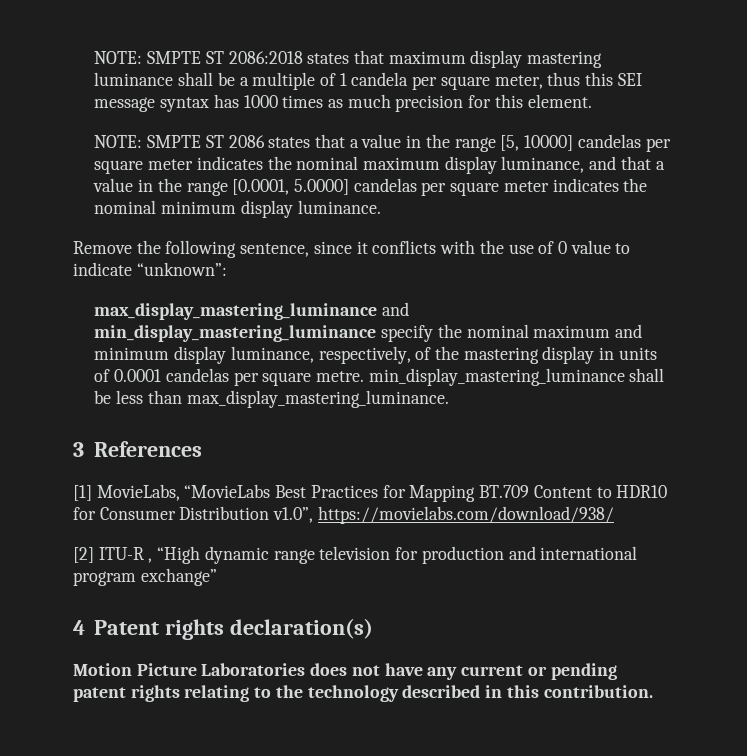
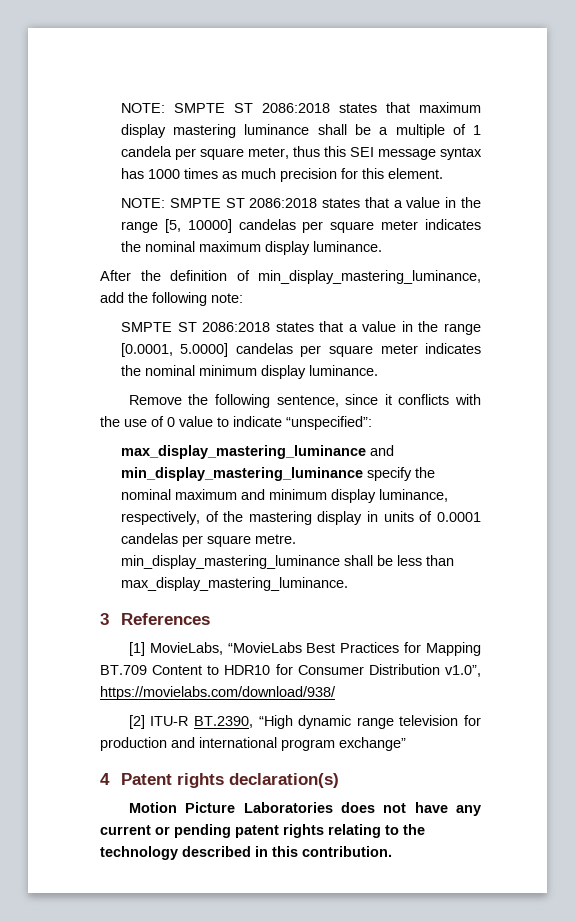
[228,135,265,148] 2086 -> [249,198,318,208] 2086:2018
[501,156,617,173] luminance, and -> [312,241,382,252] [100,270,481,284] [100,292,243,306] [120,322,314,332] luminance. // After the definition of min_display_mastering_luminance, add the following note: // SMPTE ST 2086:2018 states
[136,262,227,276] “unknown”: -> [286,416,372,430] “unspecified”:
[148,558,153,563] , -> [193,716,253,728] BT.2390,

